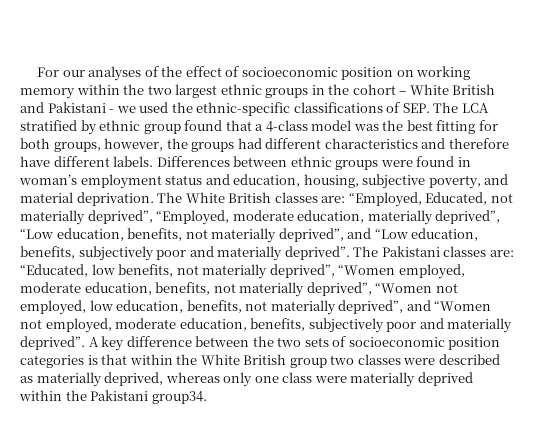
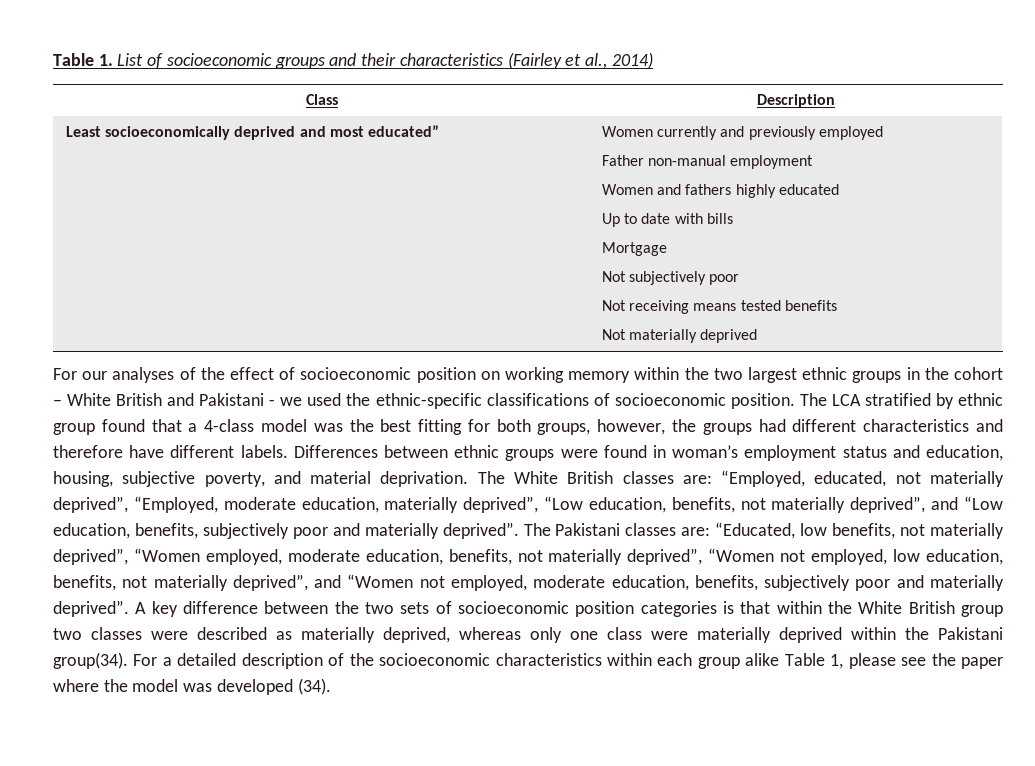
(37, 72) none -> [53,52,653,69] [305,94,338,105] [757,94,835,108] [65,125,440,140] [601,126,884,140] [601,155,814,169] [601,184,840,198] [601,213,734,227] [601,242,667,256] [601,271,740,285] [601,300,838,314] [601,329,758,343] Table 1. List of socioeconomic groups and their characteristics (Fairley et al., 2014) // Class | Description // Least socioeconomically deprived and most educated” | Women currently and previously employed // Father non-manual employment // Women and fathers highly educated // Up to date with bills // Mortgage // Not subjectively poor // Not receiving means tested benefits // Not materially deprived //
[402,103,430,113] SEP. -> [614,393,795,409] socioeconomic position.
[425,192,488,205] Educated, -> [814,471,887,487] educated,
[151,391,207,404] group34. -> [53,652,1004,669] [53,678,331,695] group(34). For a detailed description of the socioeconomic characteristics within each group alike Table 1, please see the paper where the model was developed (34).

